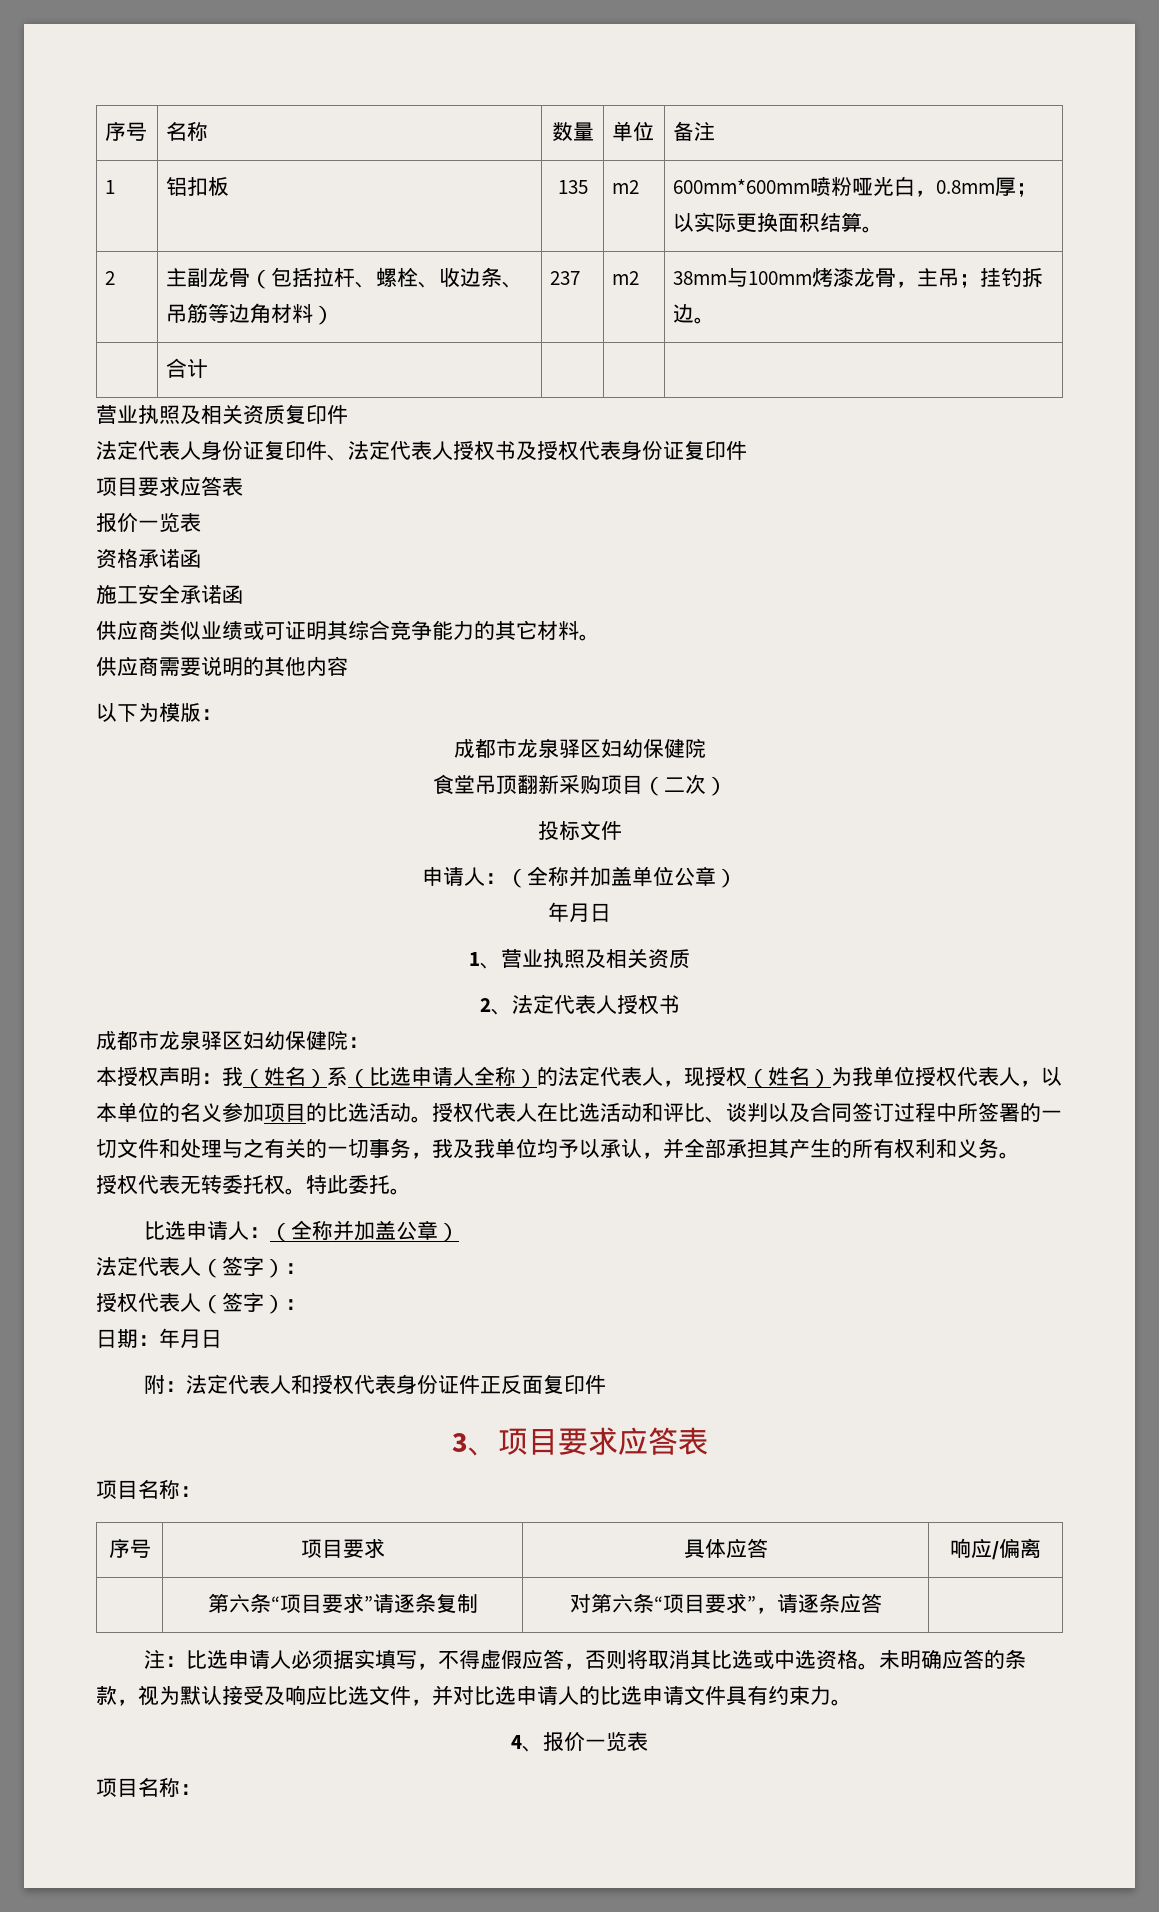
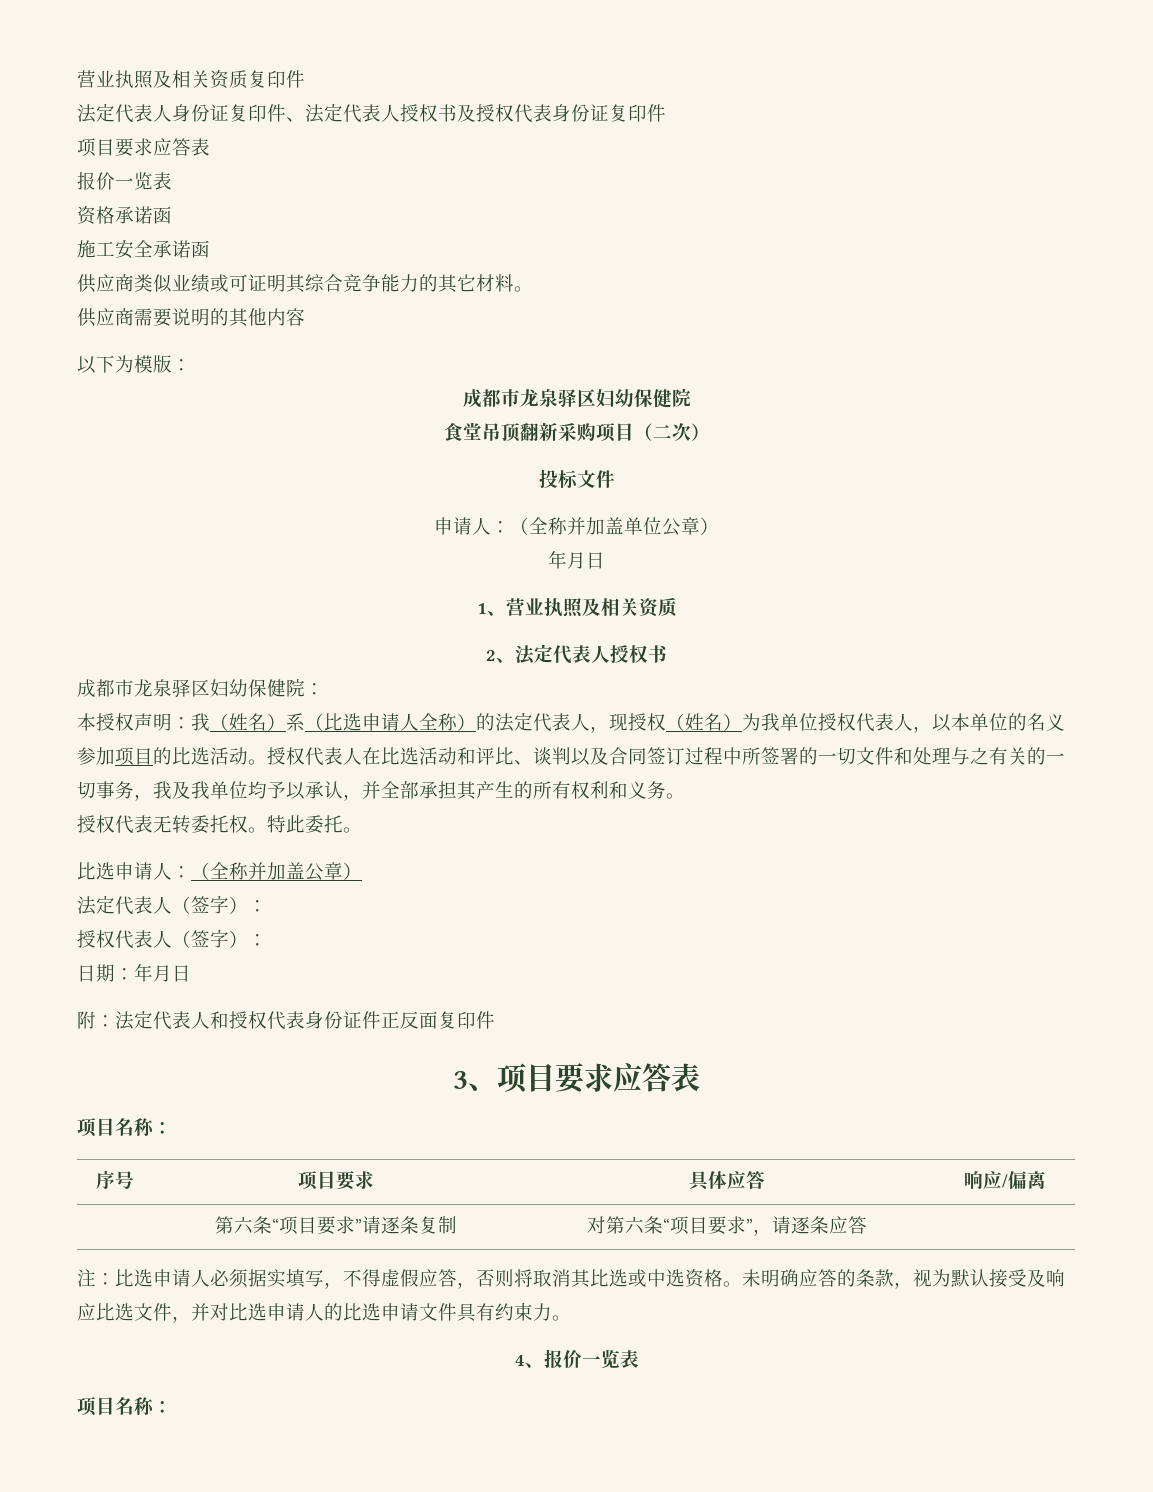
[104,121,147,141] [165,121,208,141] [551,122,594,141] [611,121,654,142] [672,121,715,141] [104,180,115,194] [165,177,229,196] [557,180,588,194] [611,180,639,194] [672,176,1037,197] [672,212,883,233] [104,271,115,285] [165,267,523,289] [165,303,334,325] [549,271,580,285] [611,271,639,285] [672,268,1043,288] [672,304,715,324] [165,358,208,379] 序号 | 名称 | 数量 | 单位 | 备注 // 1 | 铝扣板 | 135 | m2 | 600mm*600mm喷粉哑光白，0.8mm厚；以实际更换面积结算。 // 2 | 主副龙骨（包括拉杆、螺栓、收边条、吊筋等边角材料） | 237 | m2 | 38mm与100mm烤漆龙骨，主吊；挂钓拆边。 // | 合计 | | | // -> (77, 79) none

